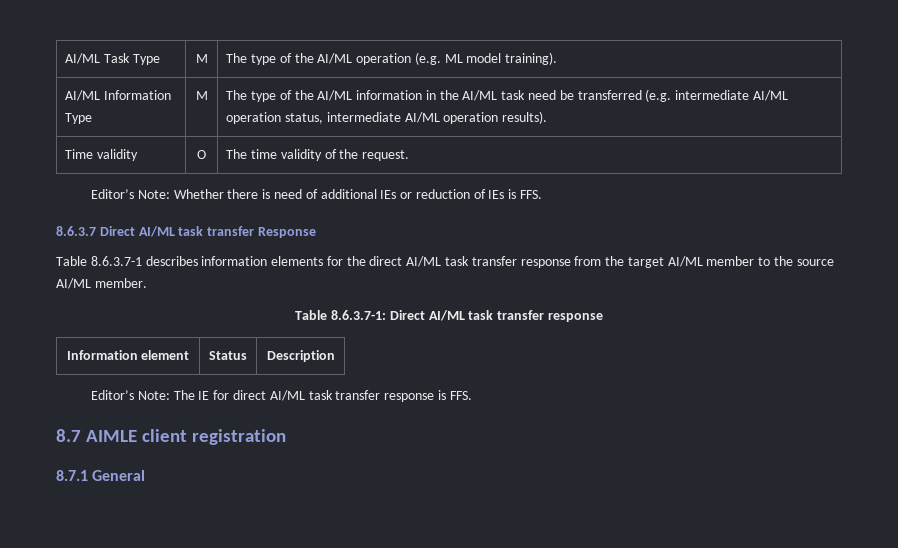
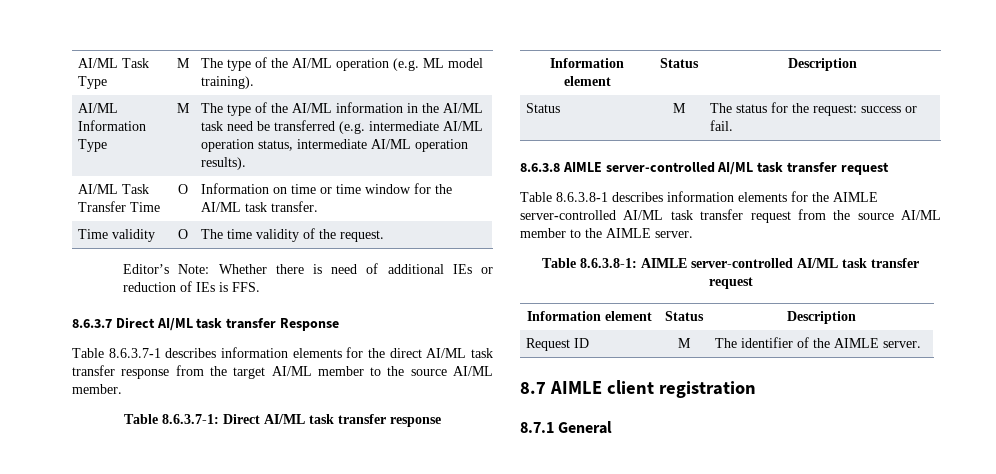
(548, 117) none -> [77,184,149,194] [77,201,160,212] [178,184,188,194] [200,183,452,194] [200,201,318,212] // AI/ML Task Transfer Time | O | Information on time or time window for the AI/ML task transfer.
[91,390,472,402] // Editor’s Note: The IE for direct AI/ML task transfer response is FFS. -> [525,103,560,113] [673,103,686,113] [709,102,917,116] [709,120,733,131] [520,162,889,175] [520,191,878,202] [520,209,941,223] [520,228,693,238] [542,258,919,268] [708,277,753,289] [527,311,652,321] [665,311,704,321] [787,311,856,324] [525,338,589,351] [678,338,691,348] [714,337,921,348] // Status | M | The status for the request: success or fail. // 8.6.3.8 AIMLE server-controlled AI/ML task transfer request // Table 8.6.3.8-1 describes information elements for the AIMLE server-controlled AI/ML task transfer request from the source AI/ML member to the AIMLE server. // Table 8.6.3.8-1: AIMLE server-controlled AI/ML task transfer request // Information element | Status | Description // Request ID | M | The identifier of the AIMLE server.

